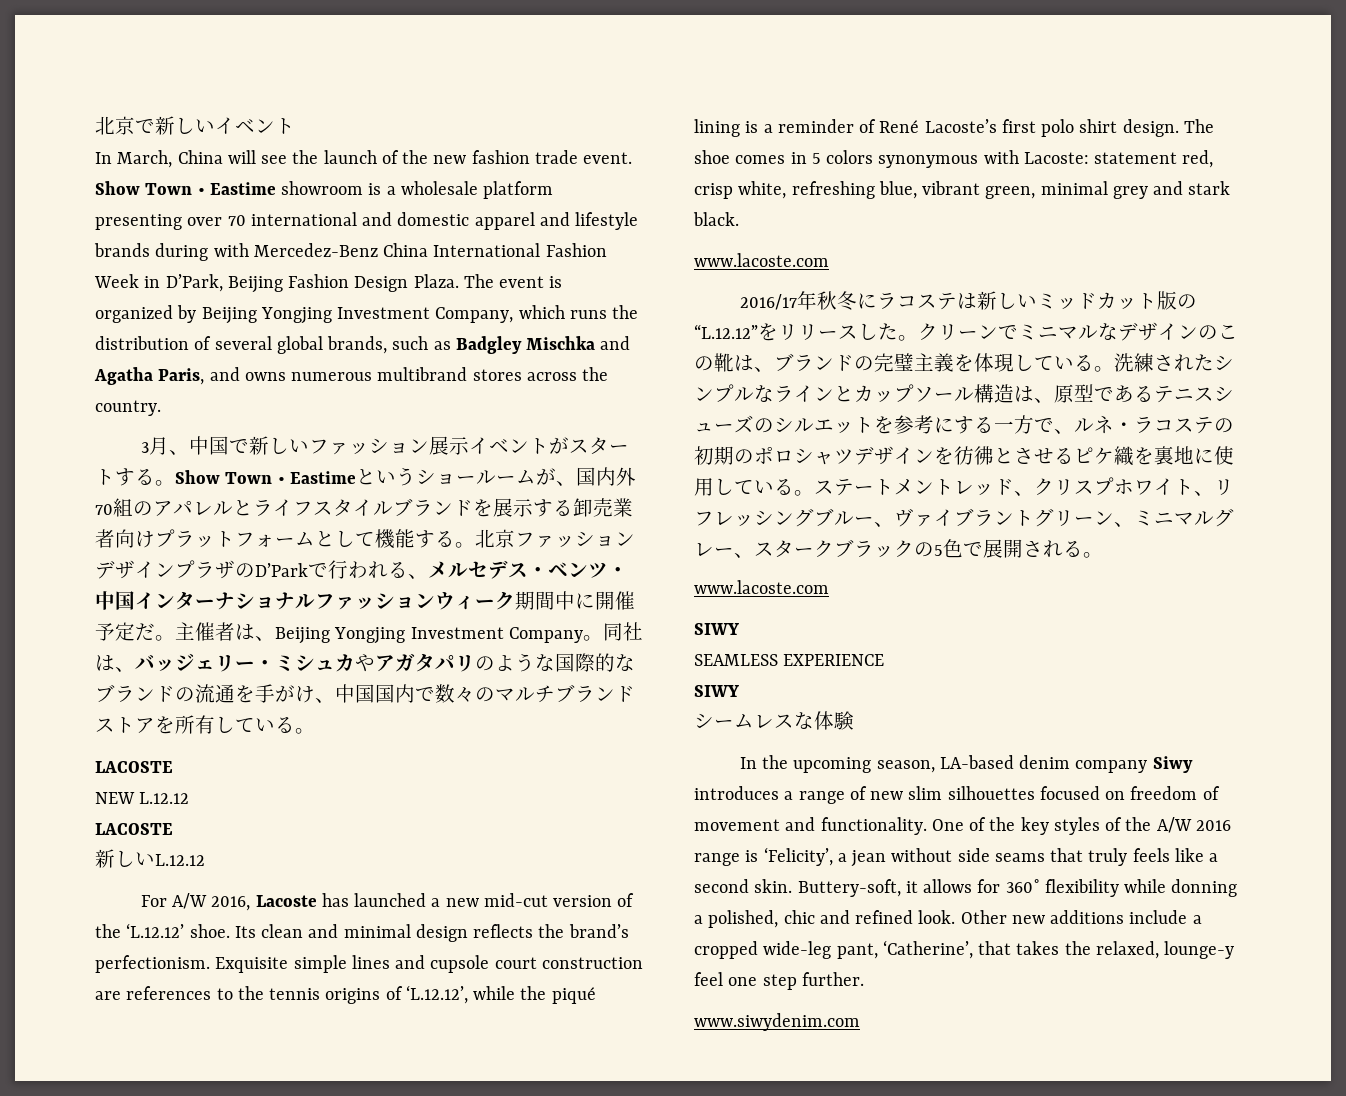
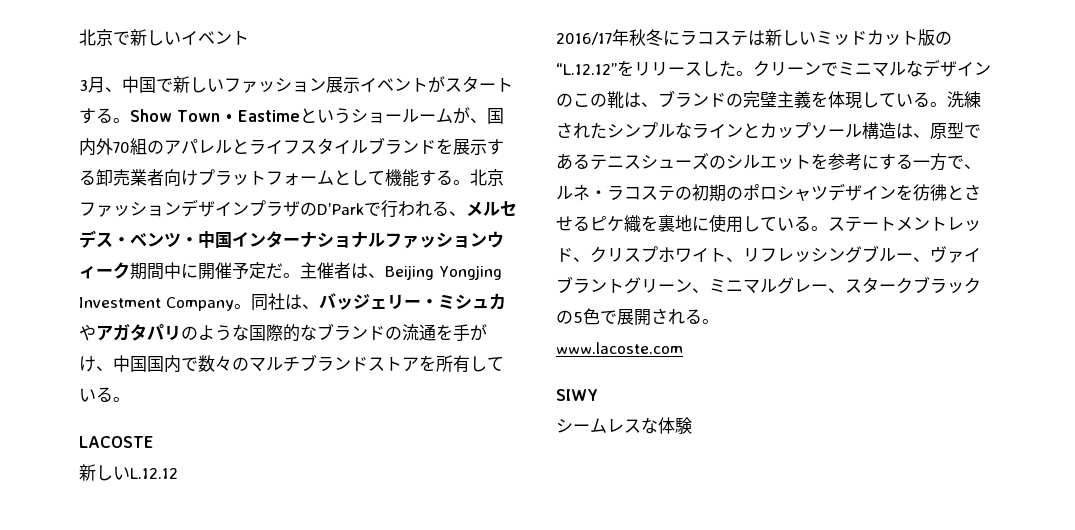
[95,150,633,168] [95,181,554,199] [95,212,639,230] [94,243,607,261] [94,274,563,293] [95,305,639,324] [95,336,631,354] [94,367,609,385] [95,400,161,416] // In March, China will see the launch of the new fashion trade event. Show Town • Eastime showroom is a wholesale platform presenting over 70 international and domestic apparel and lifestyle brands during with Mercedez-Benz China International Fashion Week in D’Park, Beijing Fashion Design Plaza. The event is organized by Beijing Yongjing Investment Company, which runs the distribution of several global brands, such as Badgley Mischka and Agatha Paris, and owns numerous multibrand stores across the country. -> (249, 38) none
[95,792,190,804] [95,823,173,835] // NEW L.12.12 // LACOSTE -> (154, 442) none
[140,893,635,911] [95,923,629,942] [95,955,643,973] [95,985,596,1004] [694,119,1214,137] [694,150,1214,168] [694,181,1231,199] [693,212,739,226] [694,253,829,267] // For A/W 2016, Lacoste has launched a new mid-cut version of the ‘L.12.12’ shoe. Its clean and minimal design reflects the brand’s perfectionism. Exquisite simple lines and cupsole court construction are references to the tennis origins of ‘L.12.12’, while the piqué lining is a reminder of René Lacoste’s first polo shirt design. The shoe comes in 5 colors synonymous with Lacoste: statement red, crisp white, refreshing blue, vibrant green, minimal grey and stark black. // www.lacoste.com -> (178, 473) none
[694,654,885,666] [694,685,739,697] // SEAMLESS EXPERIENCE // SIWY -> (598, 395) none
[739,755,1193,773] [694,786,1220,804] [694,817,1231,835] [694,847,1219,867] [694,879,1238,897] [694,910,1202,928] [694,940,1235,959] [694,972,864,990] [694,1013,860,1031] // In the upcoming season, LA-based denim company Siwy introduces a range of new slim silhouettes focused on freedom of movement and functionality. One of the key styles of the A/W 2016 range is ‘Felicity’, a jean without side seams that truly feels like a second skin. Buttery-soft, it allows for 360˚ flexibility while donning a polished, chic and refined look. Other new additions include a cropped wide-leg pant, ‘Catherine’, that takes the relaxed, lounge-y feel one step further. // www.siwydenim.com -> (692, 425) none

